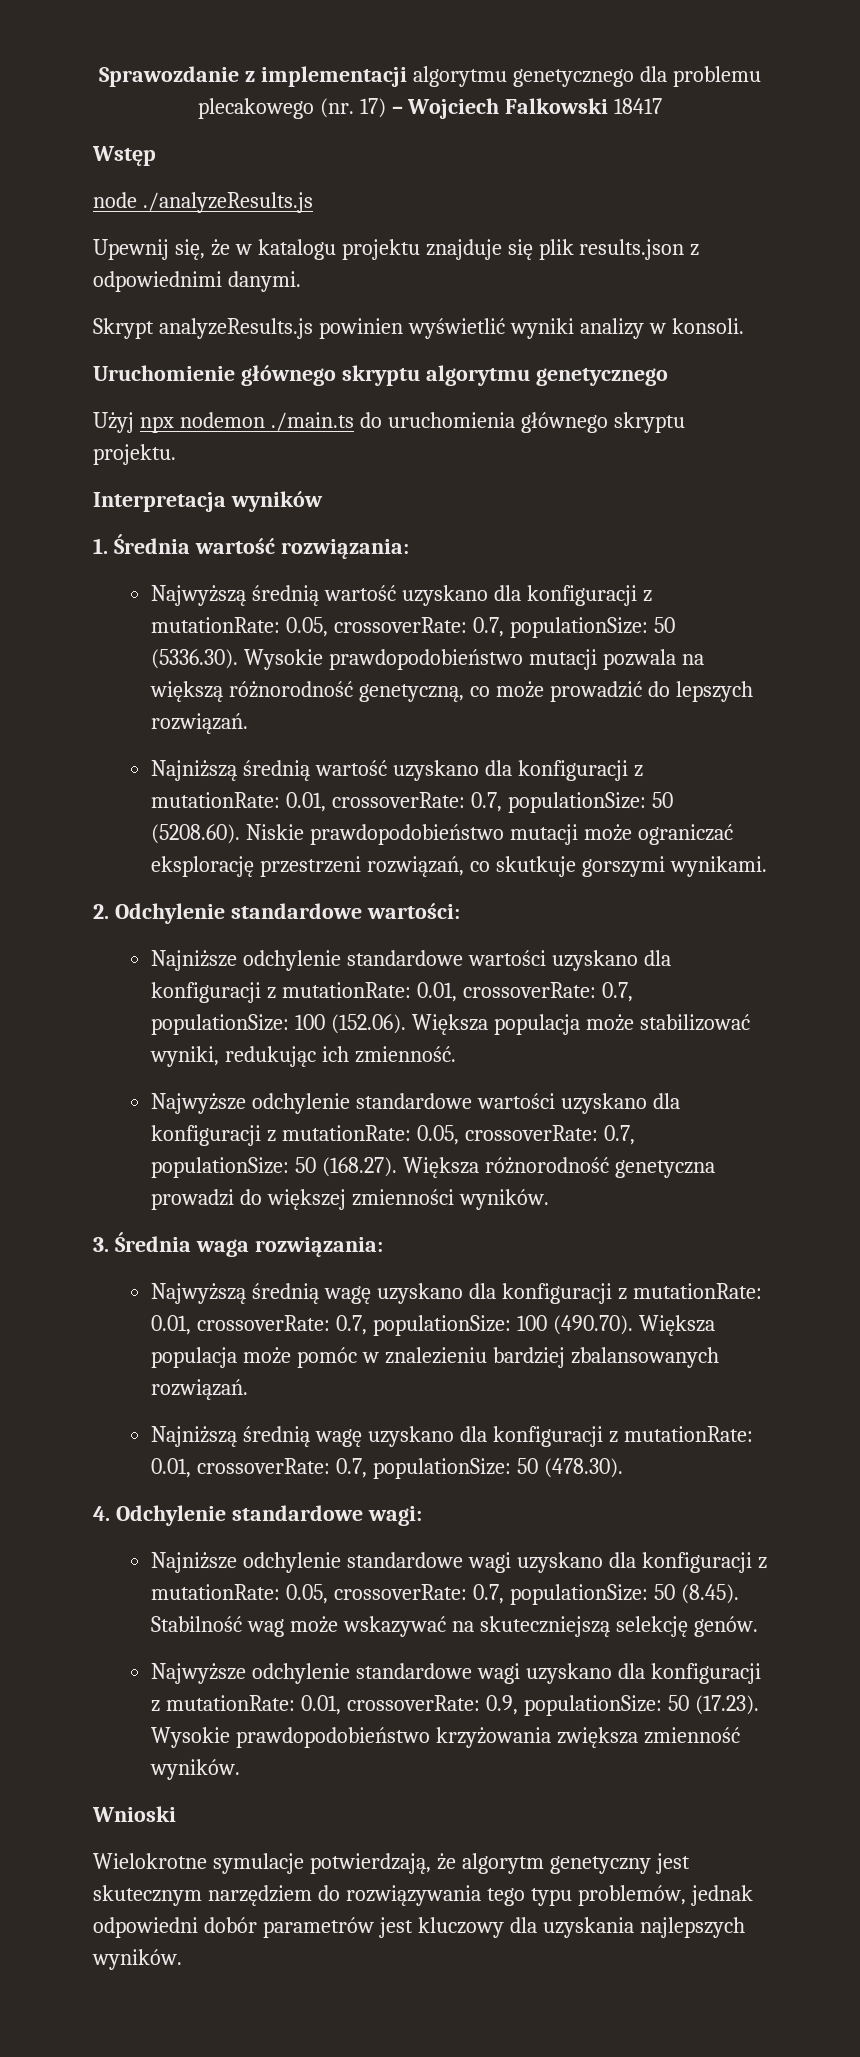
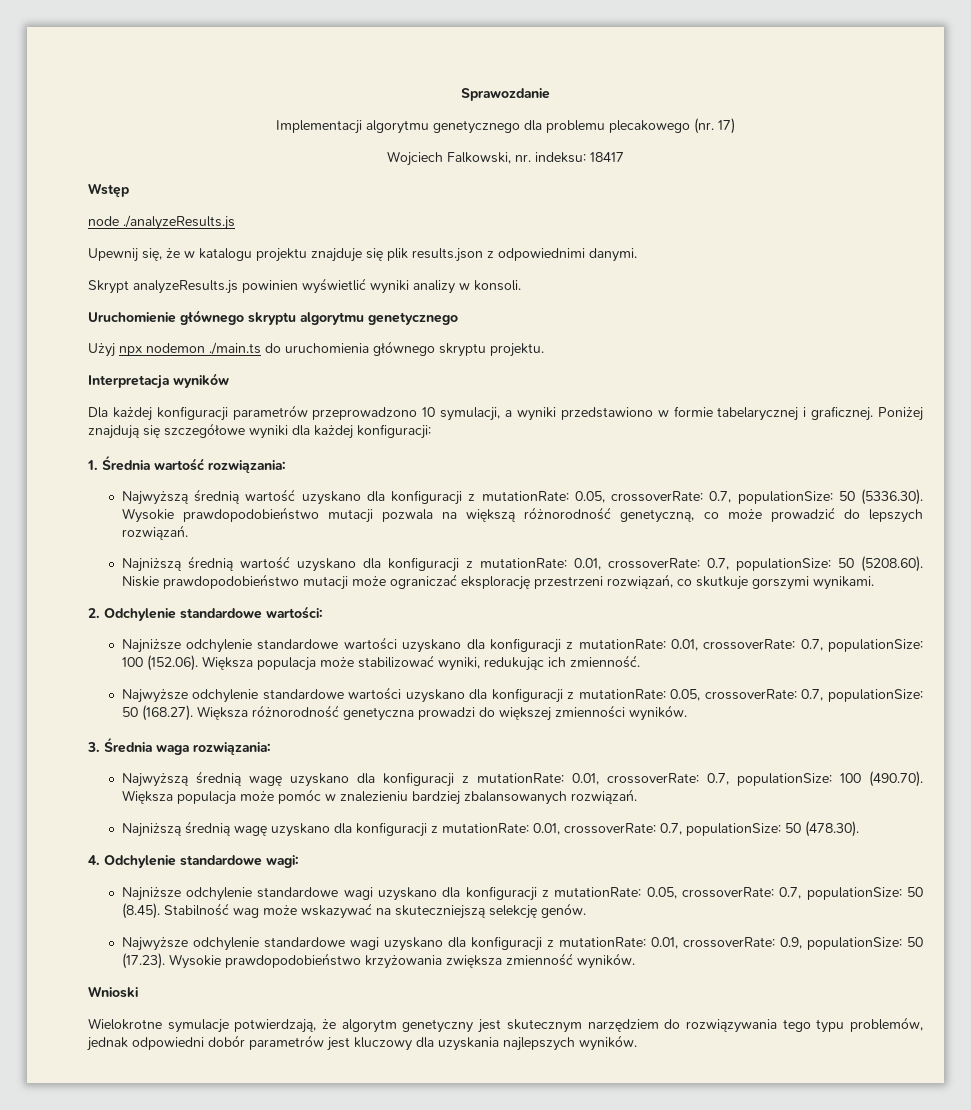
[245,66,408,87] z implementacji -> [276,120,362,134] // Implementacji
[391,98,609,119] – Wojciech Falkowski -> [387,151,586,166] // Wojciech Falkowski, nr. indeksu:
(323, 501) none -> [88,405,924,421] [88,423,431,439] // Dla każdej konfiguracji parametrów przeprowadzono 10 symulacji, a wyniki przedstawiono w formie tabelarycznej i graficznej. Poniżej znajdują się szczegółowe wyniki dla każdej konfiguracji:

